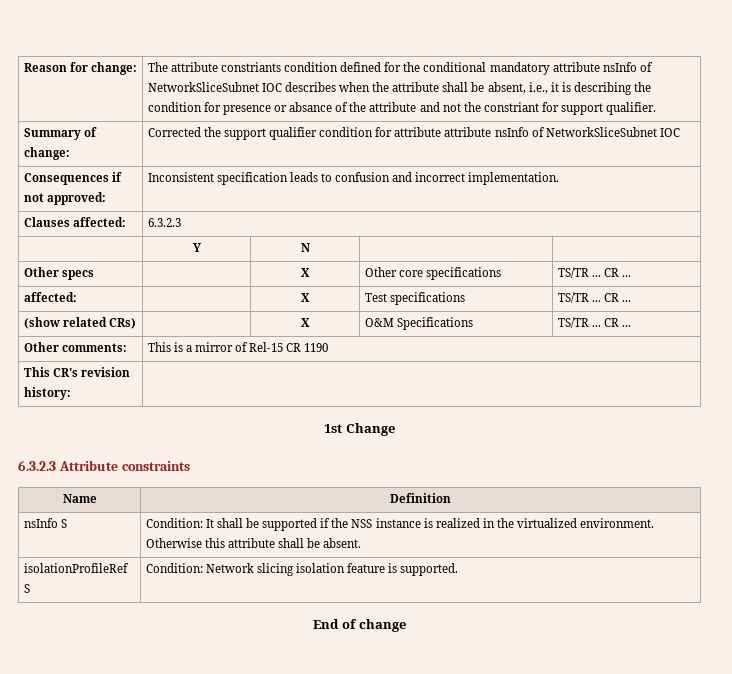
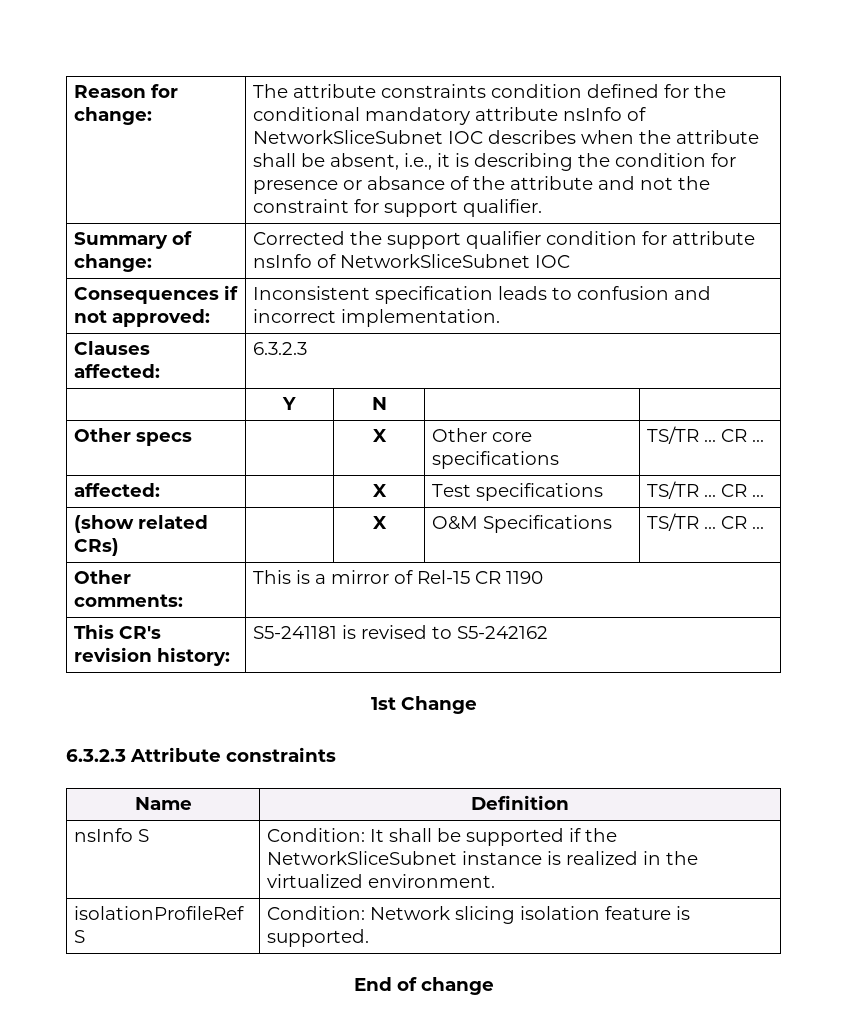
[220,62,281,72] constriants -> [381,84,487,98] constraints
[483,102,539,112] constriant -> [253,199,350,213] constraint
[444,127,492,137] attribute -> (756, 238) none
(71, 393) none -> [253,625,549,639] S5-241181 is revised to S5-242162
[351,519,373,528] NSS -> [267,851,458,865] NetworkSliceSubnet
[145,538,362,548] Otherwise this attribute shall be absent. -> (496, 881) none

